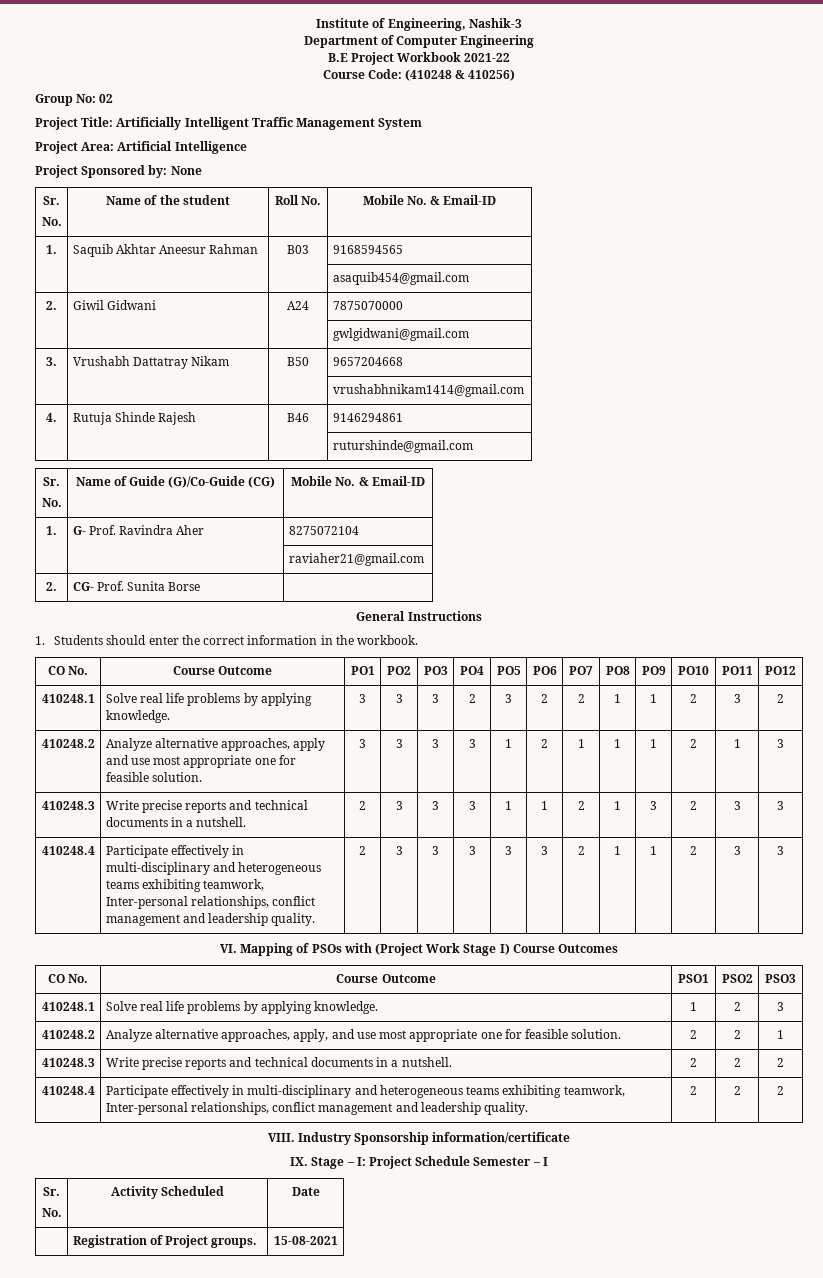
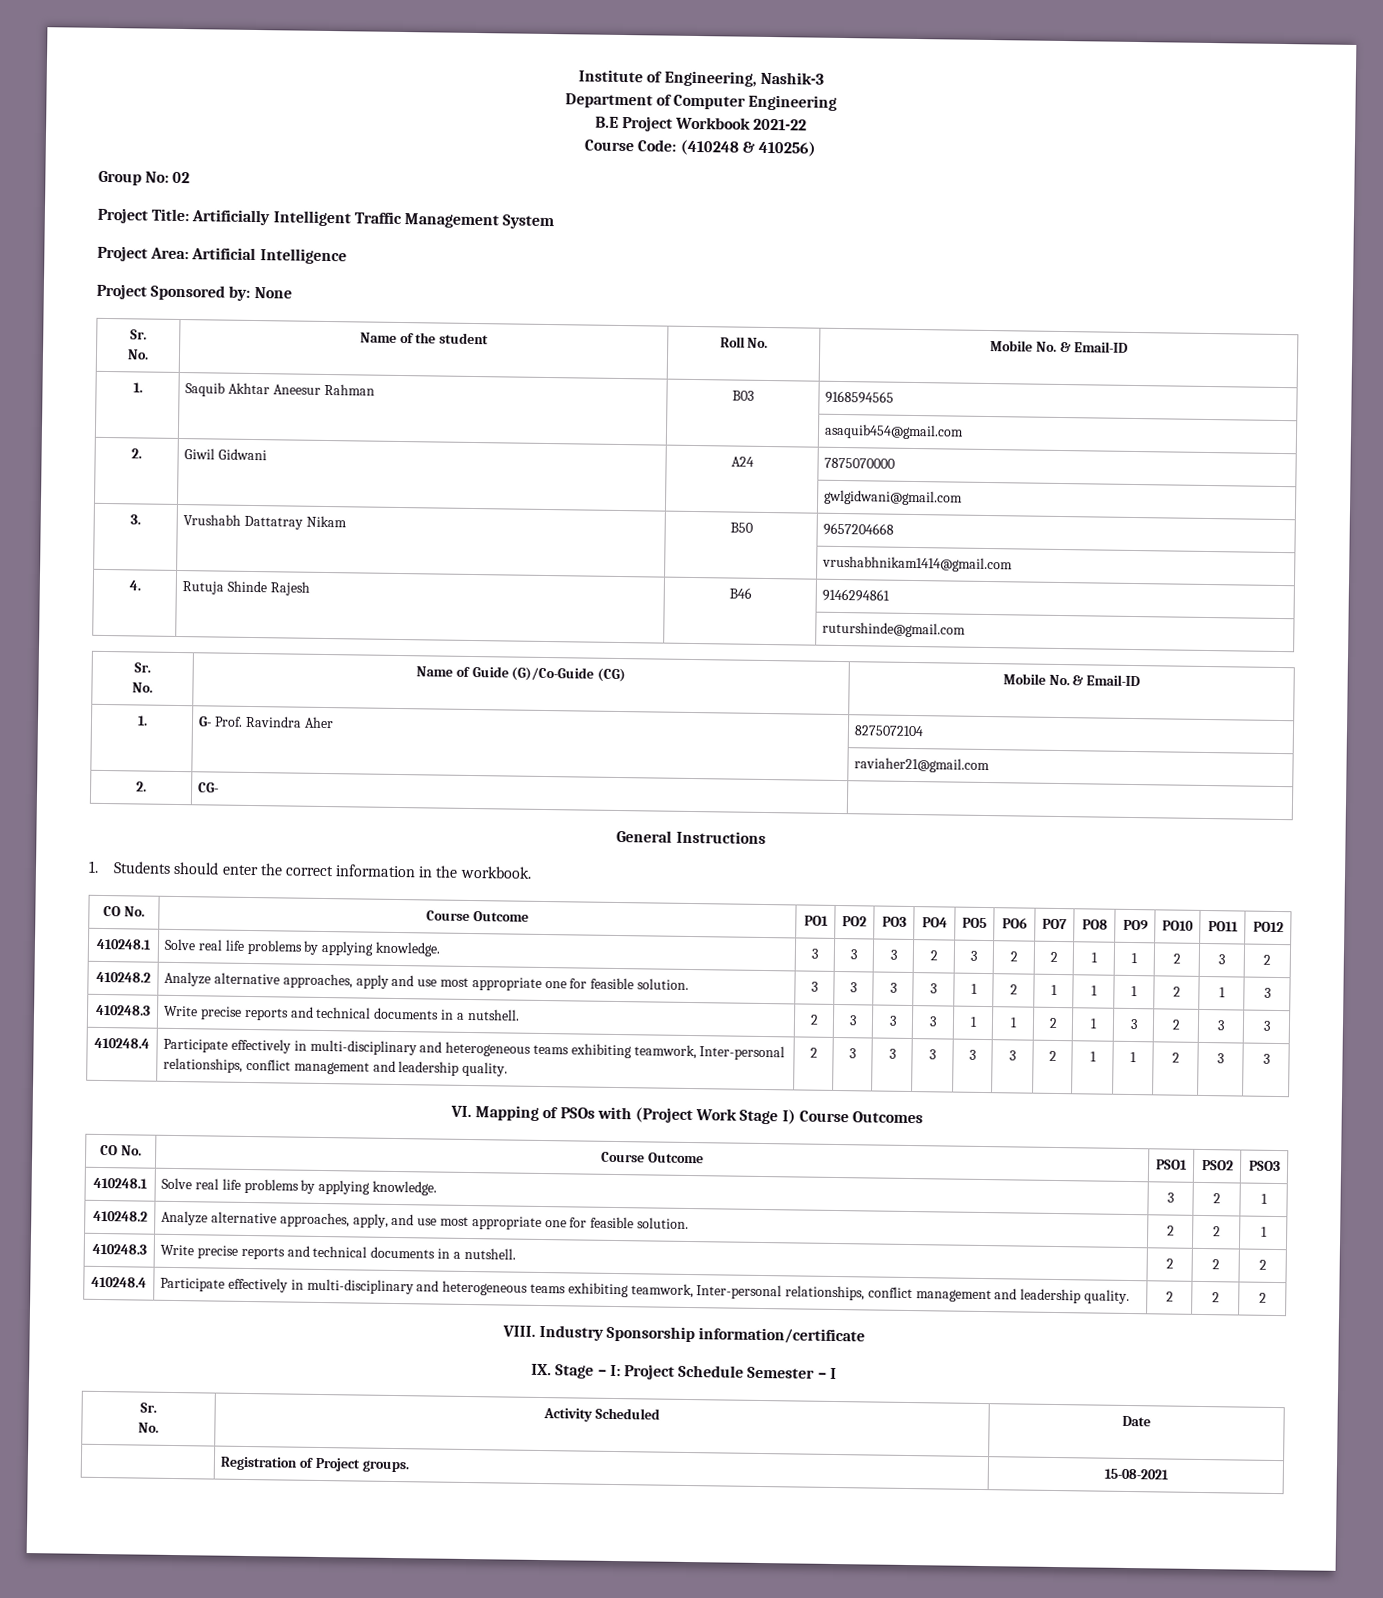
[96,581,201,591] Prof. Sunita Borse -> (220, 787) none
[690,1002,697,1011] [733,1002,741,1011] [777,1002,784,1011] 1 | 2 | 3 -> [1167,1192,1174,1203] [1212,1193,1221,1204] [1260,1193,1268,1204] 3 | 2 | 1

